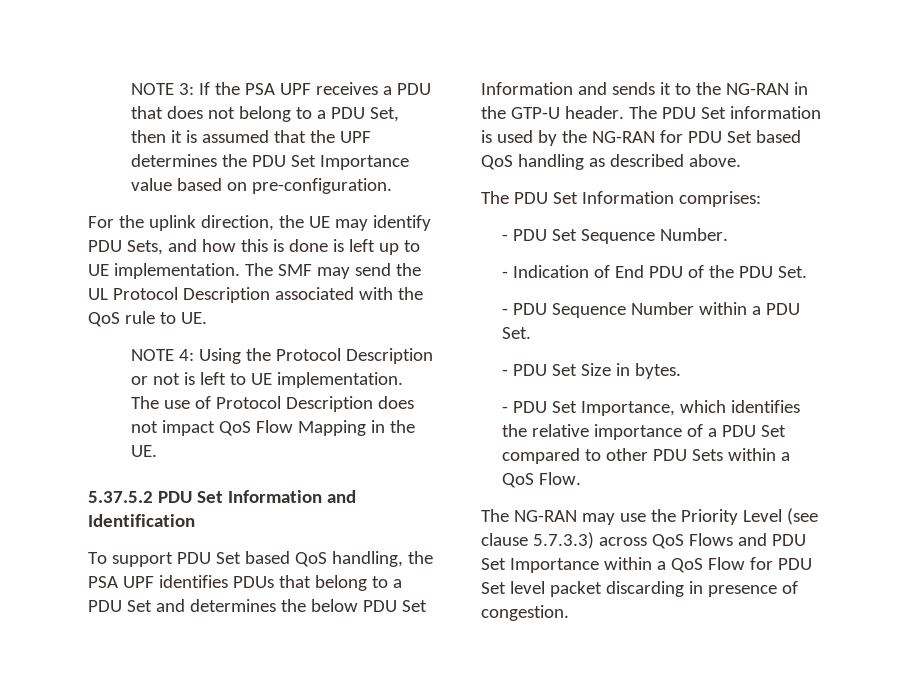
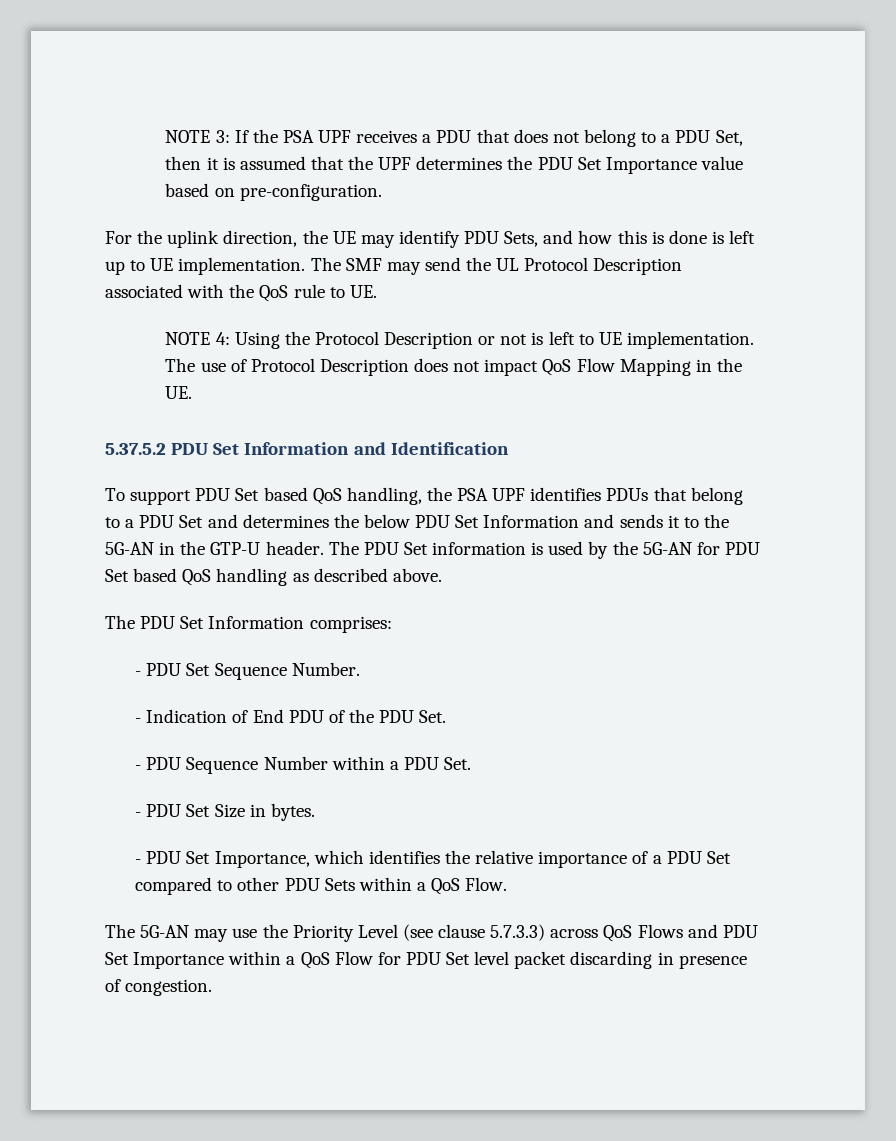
[725,83,789,95] NG-RAN -> [105,542,154,555] 5G-AN
[591,131,655,143] NG-RAN -> [642,542,692,555] 5G-AN
[513,510,577,522] NG-RAN -> [140,925,190,938] 5G-AN

